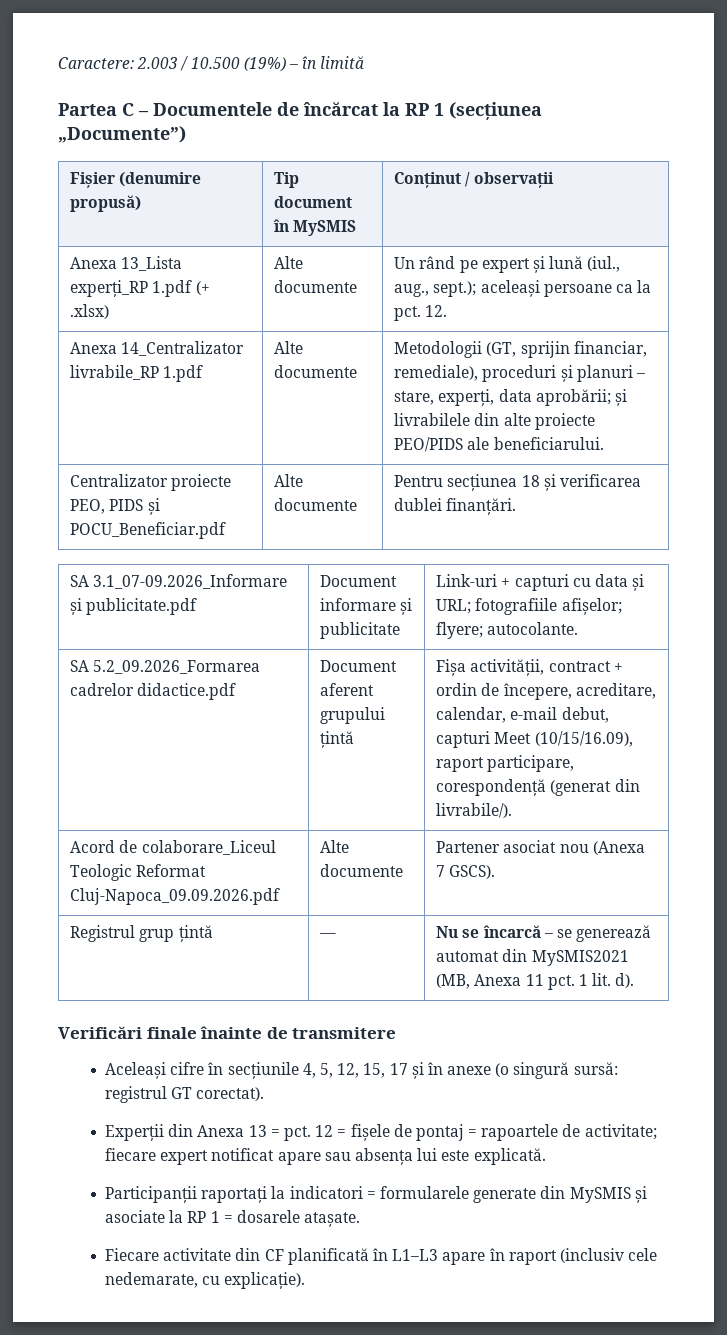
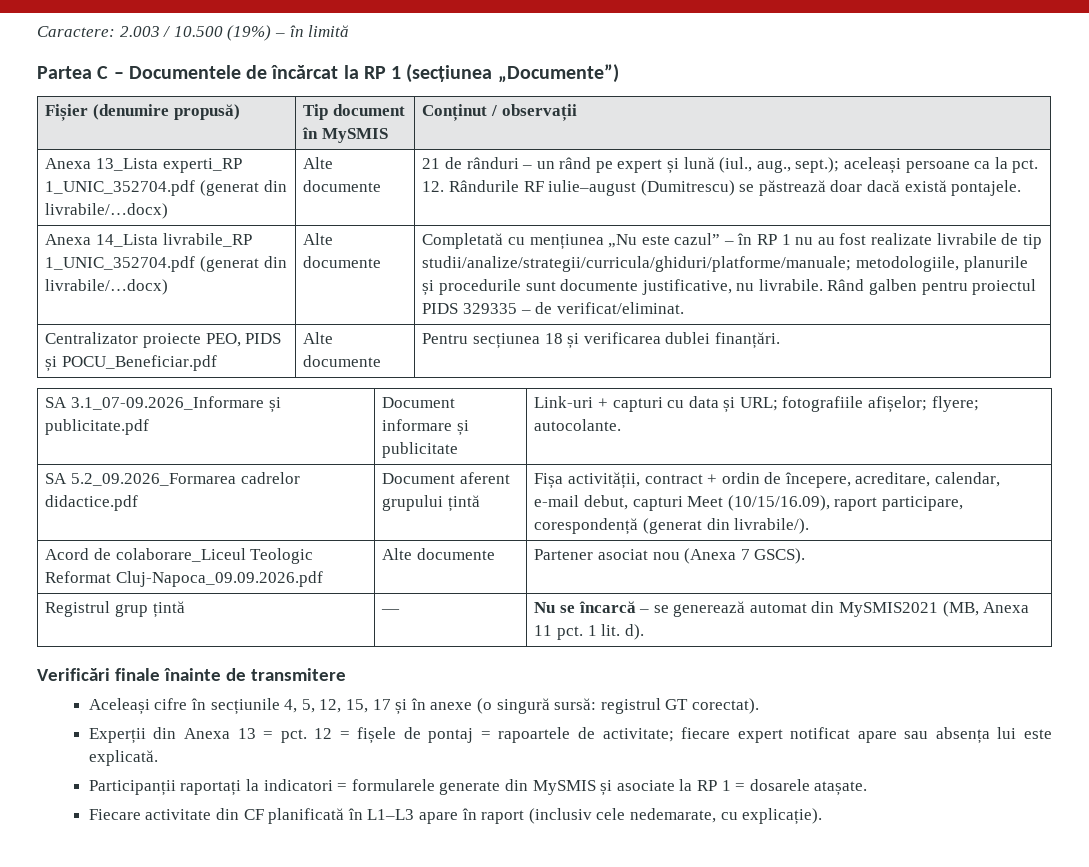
[70,280,210,297] [70,304,110,319] [274,256,304,269] [274,280,358,293] [394,257,416,269] experți_RP 1.pdf (+ .xlsx) | Alte documente | Un -> [162,158,242,173] [45,180,287,196] [45,203,169,219] [303,157,334,169] [303,180,382,192] [422,157,555,169] experti_RP 1_UNIC_352704.pdf (generat din livrabile/…docx) | Alte documente | 21 de rânduri – un
[70,341,245,356] [70,365,204,382] [274,341,304,354] [274,365,358,378] [394,341,647,358] [394,365,646,382] [394,389,628,406] [394,413,595,430] [394,437,604,452] // Anexa 14_Centralizator livrabile_RP 1.pdf | Alte documente | Metodologii (GT, sprijin financiar, remediale), proceduri și planuri – stare, experți, data aprobării; și livrabilele din alte proiecte PEO/PIDS ale beneficiarului. -> [448,180,1022,196] [45,233,252,247] [45,256,287,272] [45,279,169,295] [303,233,334,245] [303,256,382,268] [422,233,1042,250] [422,256,1028,272] [422,279,1037,296] [422,302,684,314] Rândurile RF iulie–august (Dumitrescu) se păstrează doar dacă există pontajele. // Anexa 14_Lista livrabile_RP 1_UNIC_352704.pdf (generat din livrabile/…docx) | Alte documente | Completată cu mențiunea „Nu este cazul” – în RP 1 nu au fost realizate livrabile de tip studii/analize/strategii/curricula/ghiduri/platforme/manuale; metodologiile, planurile și procedurile sunt documente justificative, nu livrabile. Rând galben pentru proiectul PIDS 329335 – de verificat/eliminat.

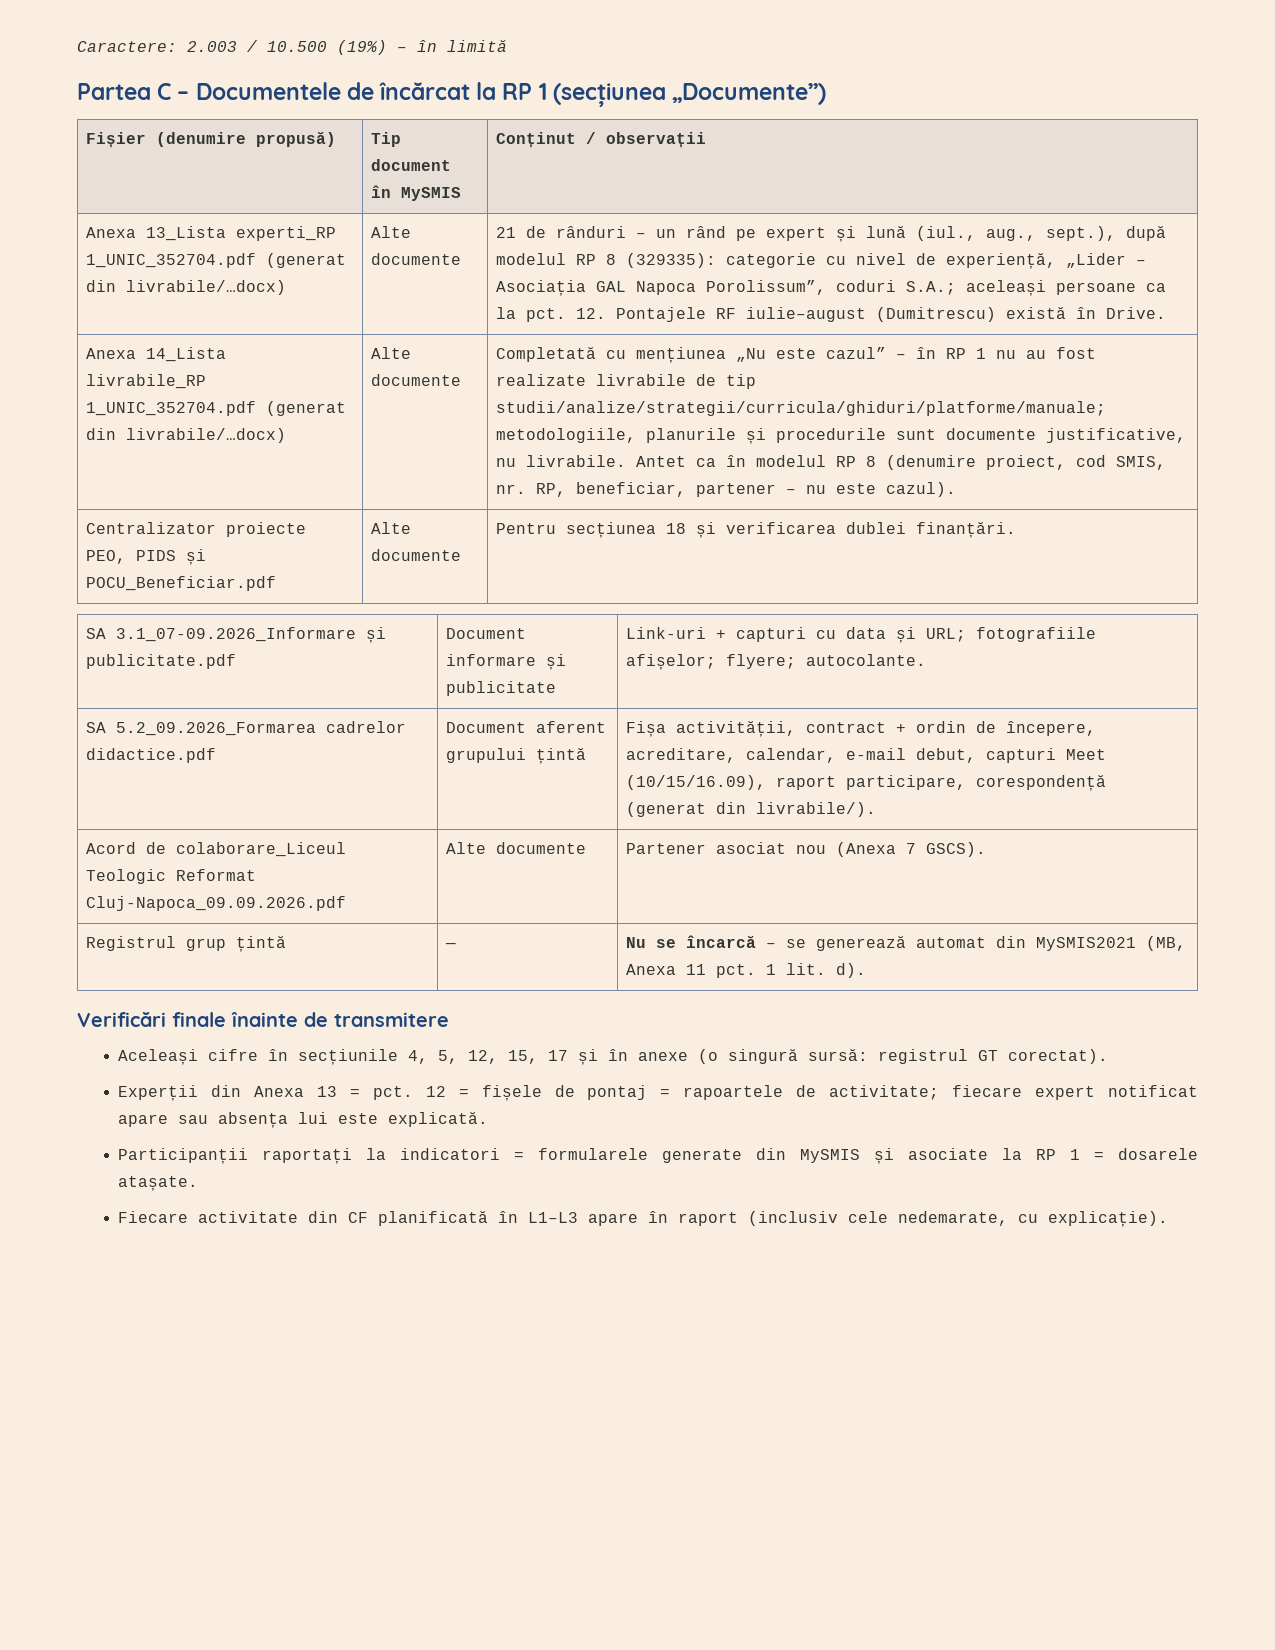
[795,157,840,173] sept.); -> [1045,226,1166,241] [495,253,1146,269] [495,280,956,296] sept.), după modelul RP 8 (329335): categorie cu nivel de experiență, „Lider – Asociația GAL Napoca Porolissum”, coduri S.A.;
[448,180,519,192] Rândurile -> [615,307,706,322] Pontajele
[739,180,1022,196] se păstrează doar dacă există pontajele. -> [1005,307,1166,319] există în Drive.
[827,279,1037,295] [422,302,684,314] Rând galben pentru proiectul PIDS 329335 – de verificat/eliminat. -> [635,455,1166,470] [495,482,956,497] Antet ca în modelul RP 8 (denumire proiect, cod SMIS, nr. RP, beneficiar, partener – nu este cazul).

